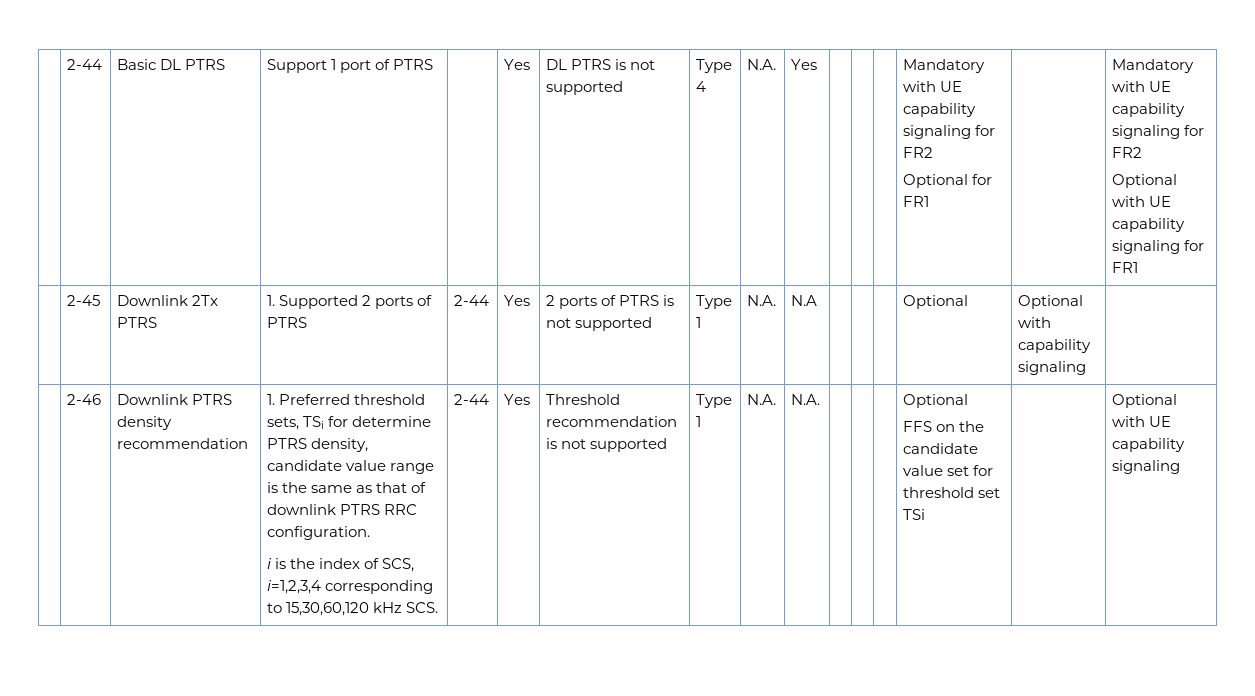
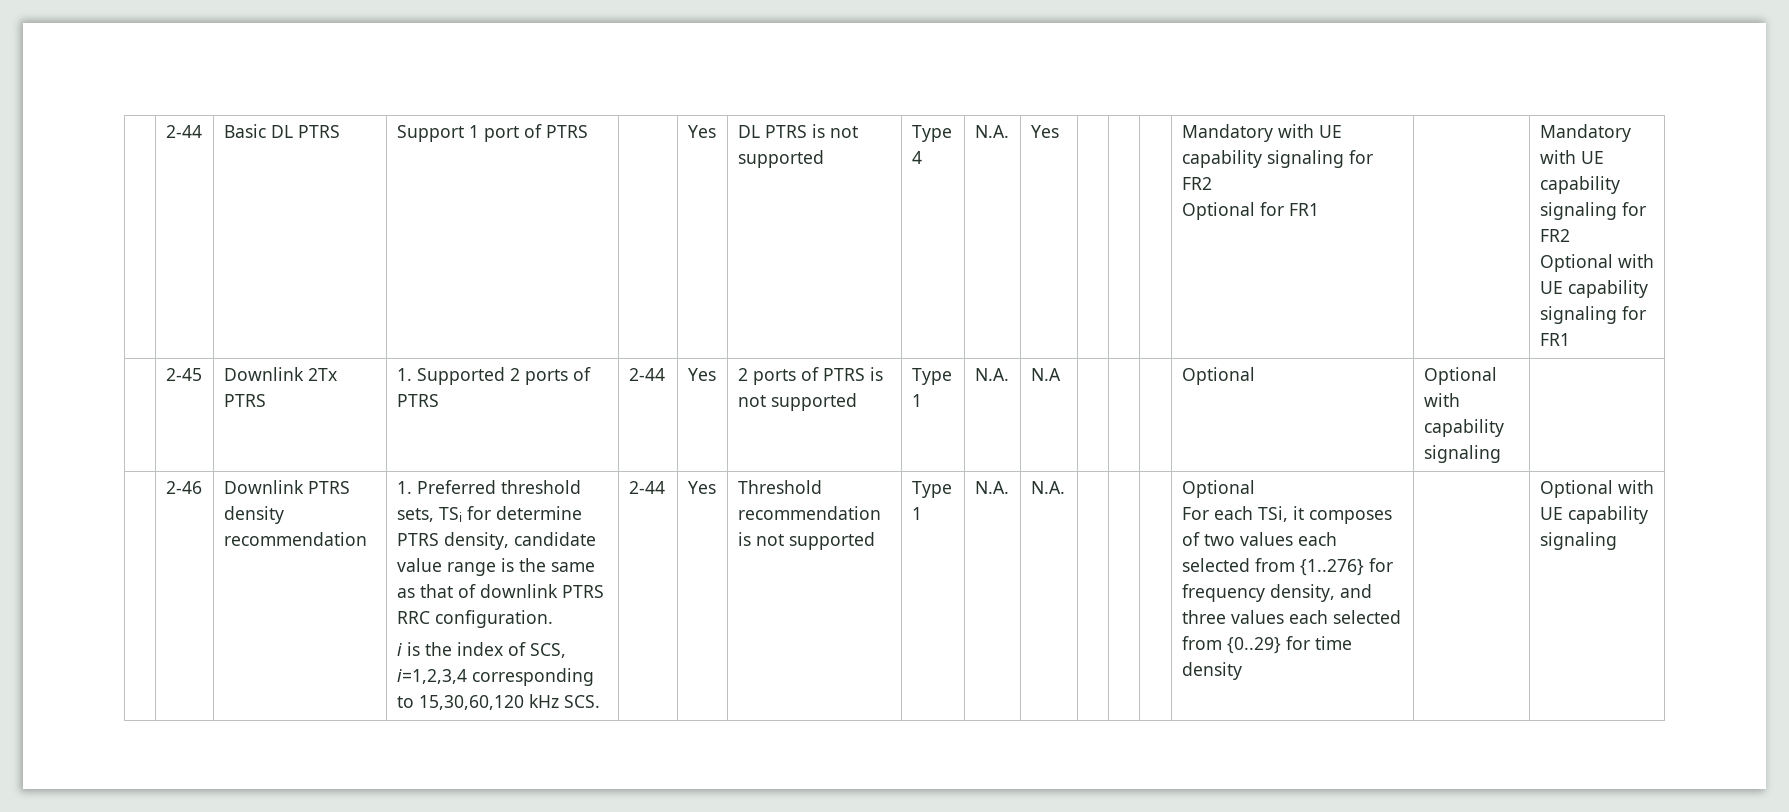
[903,421,985,432] [903,443,979,454] [903,465,994,476] [903,487,1001,498] [903,509,926,520] FFS on the candidate value set for threshold set TSi -> [1181,506,1392,524] [1181,532,1337,546] [1181,558,1393,576] [1181,584,1372,602] [1181,610,1401,624] [1181,636,1352,654] [1181,662,1242,680] For each TSi, it composes of two values each selected from {1..276} for frequency density, and three values each selected from {0..29} for time density

